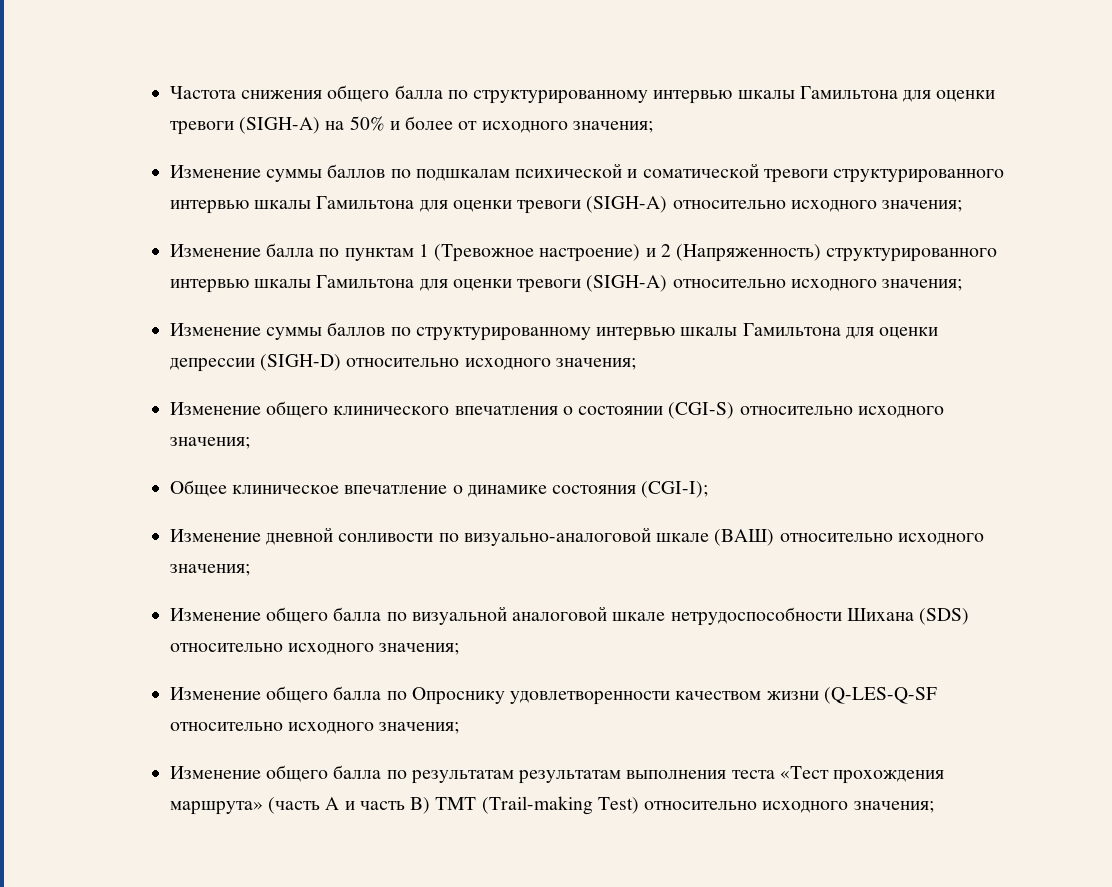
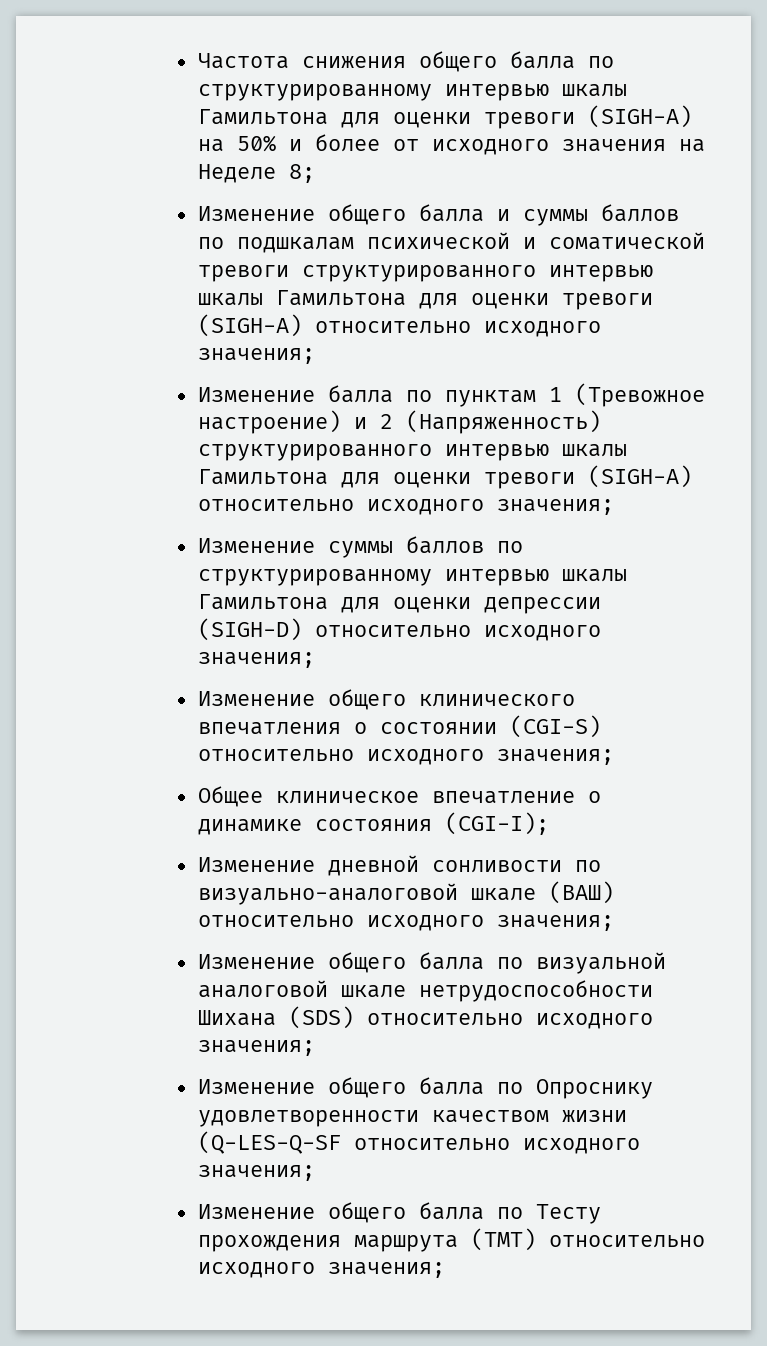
[572,121,653,133] [169,165,261,178] значения; // Изменение -> [561,139,705,152] [197,164,315,183] [197,204,510,225] значения на Неделе 8; // Изменение общего балла и
[410,766,945,784] [169,796,639,815] результатам результатам выполнения теста «Тест прохождения маршрута» (часть А и часть В) ТМТ (Trail-making Test) -> [535,1204,601,1224] [197,1228,536,1252] Тесту прохождения маршрута (ТМТ)

